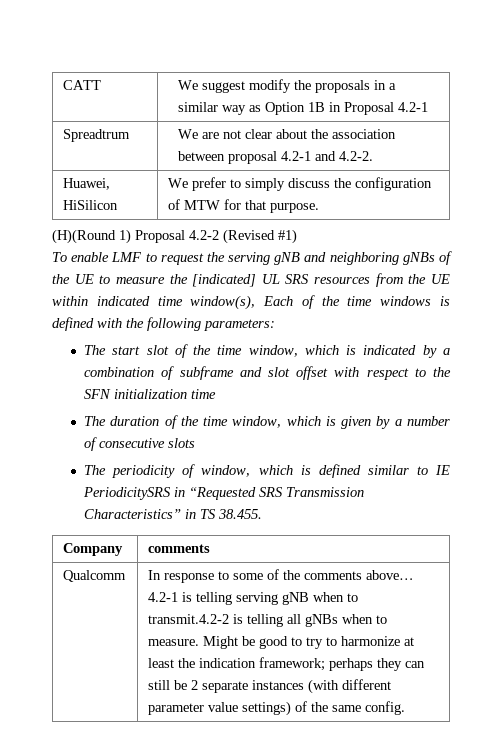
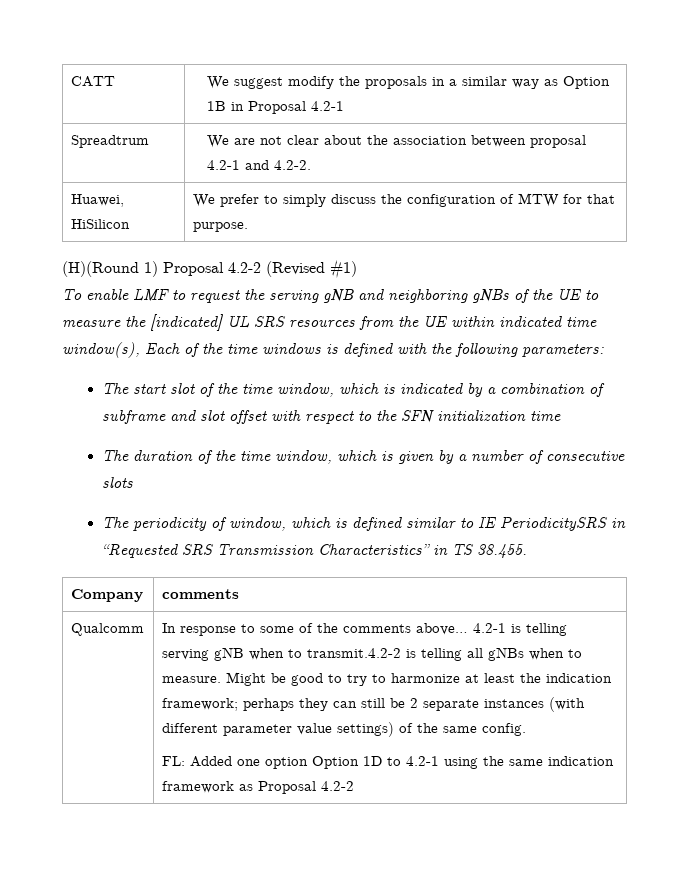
(406, 708) none -> [161,756,614,769] [161,781,354,794] // FL: Added one option Option 1D to 4.2-1 using the same indication framework as Proposal 4.2-2

